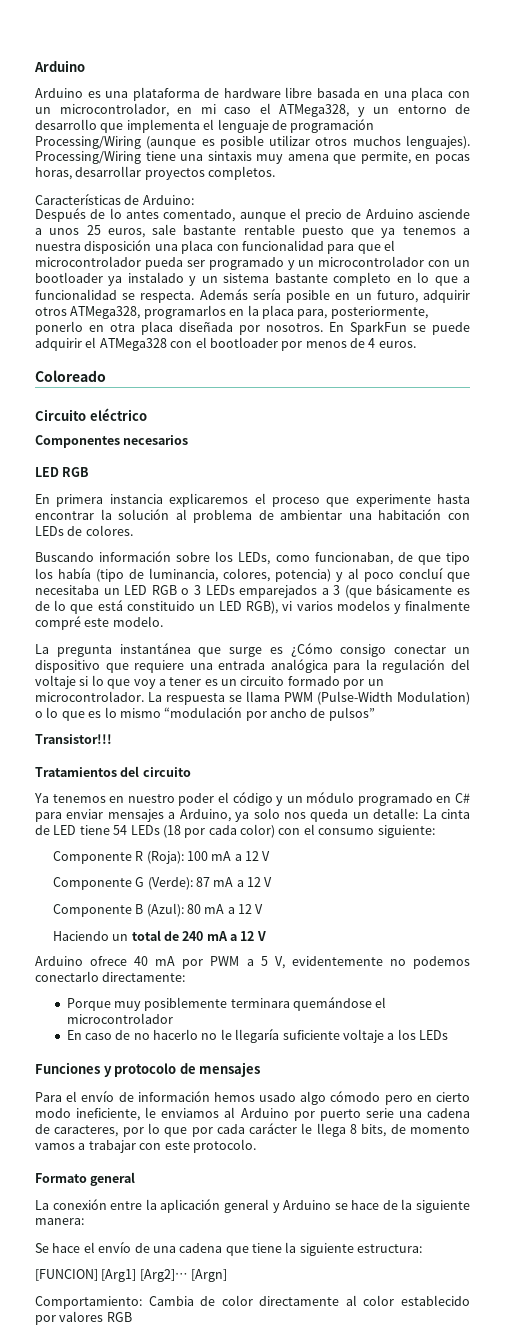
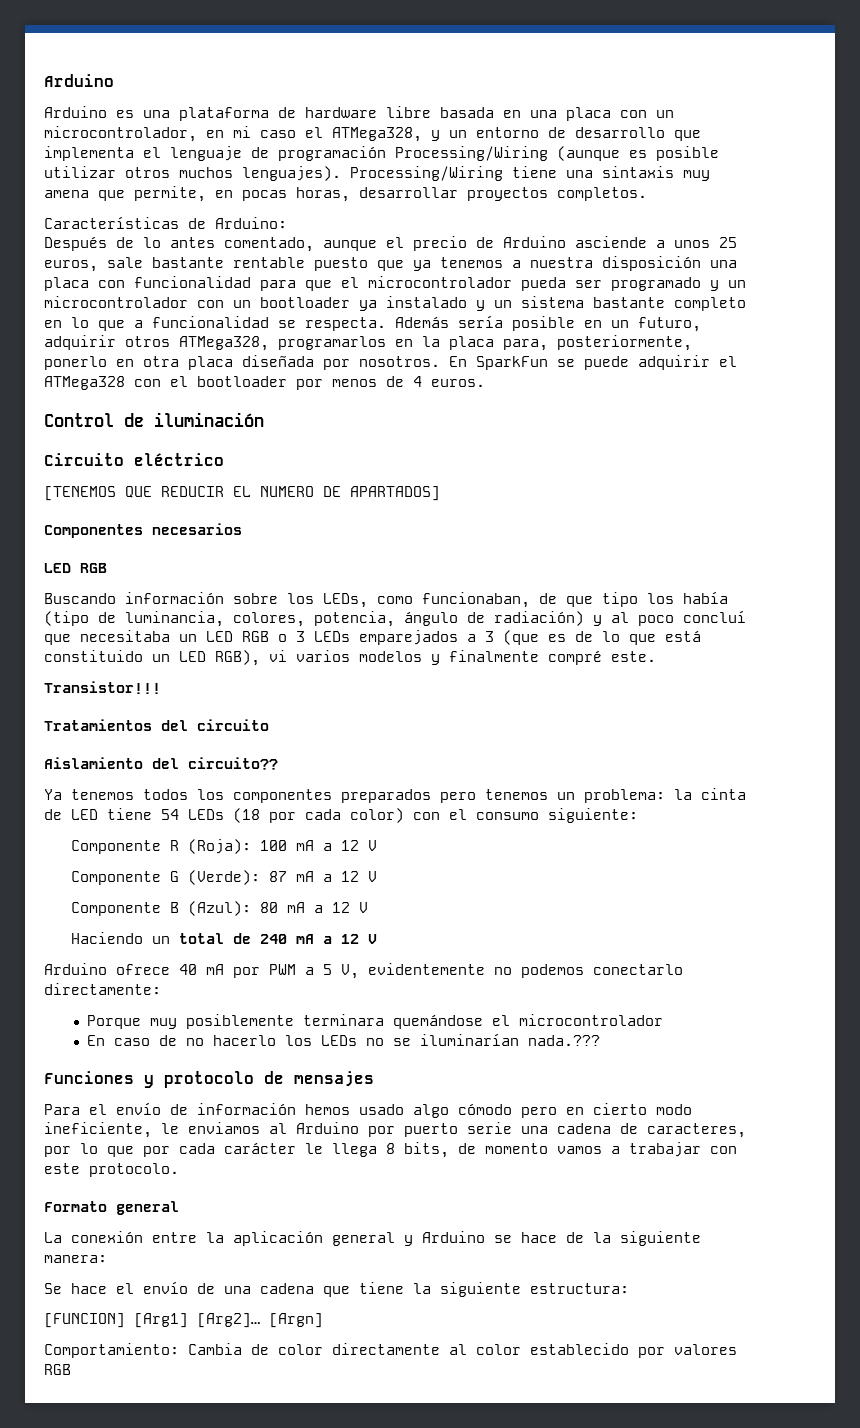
[35,370,106,382] Coloreado -> [44,412,264,427] Control de iluminación
[35,435,189,448] [35,467,90,477] [35,493,470,507] [35,509,470,523] [35,525,133,536] Componentes necesarios // LED RGB // En primera instancia explicaremos el proceso que experimente hasta encontrar la solución al problema de ambientar una habitación con LEDs de colores. -> [44,486,440,501] [44,523,242,538] [44,563,107,573] [TENEMOS QUE REDUCIR EL NUMERO DE APARTADOS] // Componentes necesarios // LED RGB
[275,569,331,582] potencia) -> [314,611,584,627] potencia, ángulo de radiación)
[376,584,453,595] básicamente -> (539, 637) none
[84,616,163,627] [35,643,470,657] [35,659,470,673] [35,675,384,689] [35,691,470,705] [35,707,375,721] este modelo. // La pregunta instantánea que surge es ¿Cómo consigo conectar un dispositivo que requiere una entrada analógica para la regulación del voltaje si lo que voy a tener es un circuito formado por un microcontrolador. La respuesta se llama PWM (Pulse-Width Modulation) o lo que es lo mismo “modulación por ancho de pulsos” -> [611,651,656,662] este.
(191, 772) none -> [44,757,278,770] // Aislamiento del circuito??
[109,792,470,806] [35,808,437,822] en nuestro poder el código y un módulo programado en C# para enviar mensajes a Arduino, ya solo nos queda un detalle: La -> [143,789,692,803] todos los componentes preparados pero tenemos un problema: la
[201,1028,449,1043] no le llegaría suficiente voltaje a los LEDs -> [285,1033,601,1046] los LEDs no se iluminarían nada.???

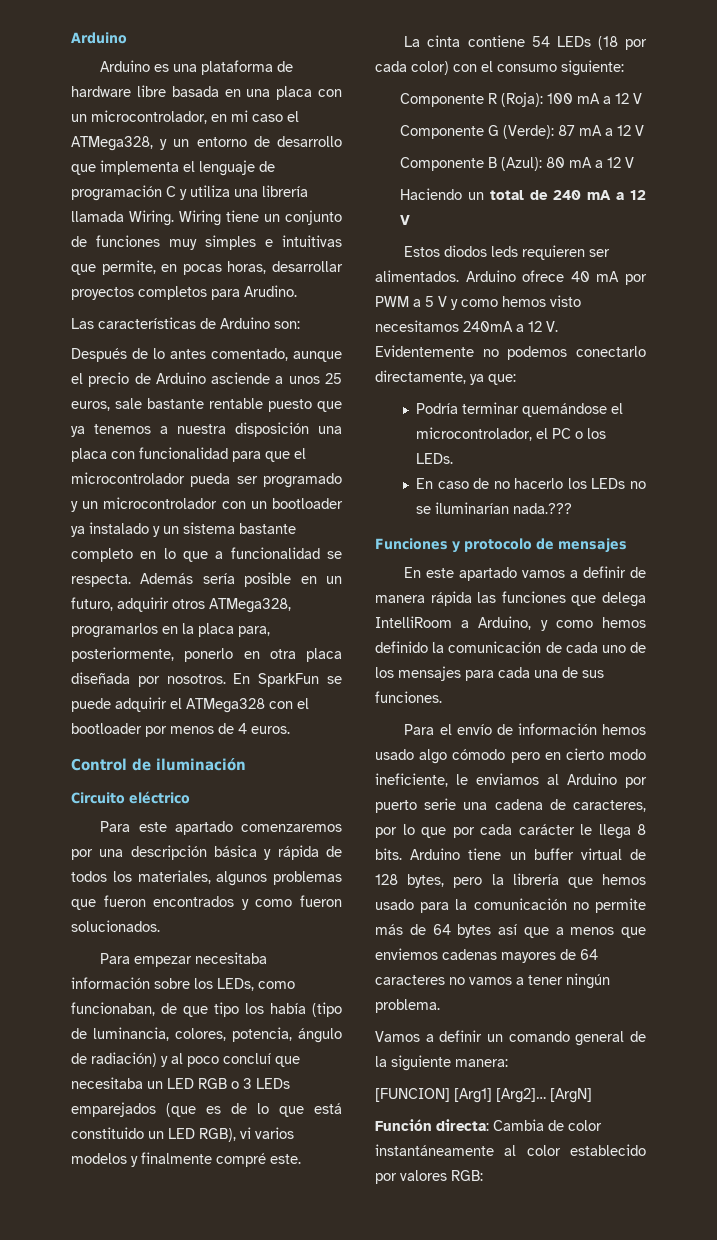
[395,146,719,161] [44,166,710,181] [44,190,89,198] Processing/Wiring (aunque es posible utilizar otros muchos lenguajes). Processing/Wiring tiene una sintaxis muy amena -> [166,185,308,200] [71,210,342,226] [71,235,342,250] C y utiliza una librería llamada Wiring. Wiring tiene un conjunto de funciones muy simples e intuitivas
[557,187,647,201] [44,216,287,229] completos. // Características de Arduino: -> [138,285,297,300] [71,317,300,329] completos para Arudino. // Las características de Arduino son:
[44,486,440,501] [44,523,242,538] [44,563,107,573] [44,593,116,604] [TENEMOS QUE REDUCIR EL NUMERO DE APARTADOS] // Componentes necesarios // LED RGB // Buscando -> [100,821,342,835] [71,845,343,860] [71,870,342,886] [71,895,342,910] [71,920,160,932] [100,952,268,967] Para este apartado comenzaremos por una descripción básica y rápida de todos los materiales, algunos problemas que fueron encontrados y como fueron solucionados. // Para empezar necesitaba
[467,631,494,642] a 3 -> (156, 1109) none
[44,681,161,694] [44,719,269,731] [44,757,278,770] [44,788,746,803] [44,808,152,820] Transistor!!! // Tratamientos del circuito // Aislamiento del circuito?? // Ya tenemos todos los componentes preparados pero tenemos un problema: la cinta de LED tiene -> [404,35,525,47] La cinta contiene
(378, 939) none -> [404,245,611,260] [375,270,459,282] Estos diodos leds requieren ser alimentados.
[341,963,683,979] [44,983,161,995] [87,1014,664,1029] V, evidentemente no podemos conectarlo directamente: // Porque muy posiblemente terminara quemándose el microcontrolador -> [438,295,581,310] [375,320,558,332] [375,345,646,360] [375,370,516,385] [415,402,623,417] [415,427,606,441] [415,453,453,464] V y como hemos visto necesitamos 240mA a 12 V. Evidentemente no podemos conectarlo directamente, ya que: // Podría terminar quemándose el microcontrolador, el PC o los LEDs.
(374, 1078) none -> [404,566,646,581] [375,591,646,607] [375,616,646,631] [375,641,646,653] [375,666,604,681] [375,691,442,703] // En este apartado vamos a definir de manera rápida las funciones que delega IntelliRoom a Arduino, y como hemos definido la comunicación de cada uno de los mensajes para cada una de sus funciones.
[404,1142,737,1158] [44,1163,179,1177] [44,1201,179,1215] [44,1231,701,1246] [44,1255,107,1263] [44,1281,629,1297] bits, de momento vamos a trabajar con este protocolo. // Formato general // La conexión entre la aplicación general y Arduino se hace de la siguiente manera: // Se hace el envío de una cadena que tiene la siguiente estructura: -> [375,848,646,860] [375,873,646,888] [375,898,646,913] [375,924,646,938] [375,948,598,963] [375,973,610,989] [375,999,440,1013] [375,1030,646,1046] [375,1055,508,1071] bits. Arduino tiene un buffer virtual de 128 bytes, pero la librería que hemos usado para la comunicación no permite más de 64 bytes así que a menos que enviemos cadenas mayores de 64 caracteres no vamos a tener ningún problema. // Vamos a definir un comando general de la siguiente manera:
[269,1313,323,1328] [44,1343,179,1358] [Argn] // Comportamiento: -> [550,1088,592,1103] [375,1119,489,1131] [ArgN] // Función directa:
[332,1343,440,1355] directamente -> [375,1144,494,1156] instantáneamente
[44,1364,71,1375] RGB -> [451,1170,483,1181] RGB:

